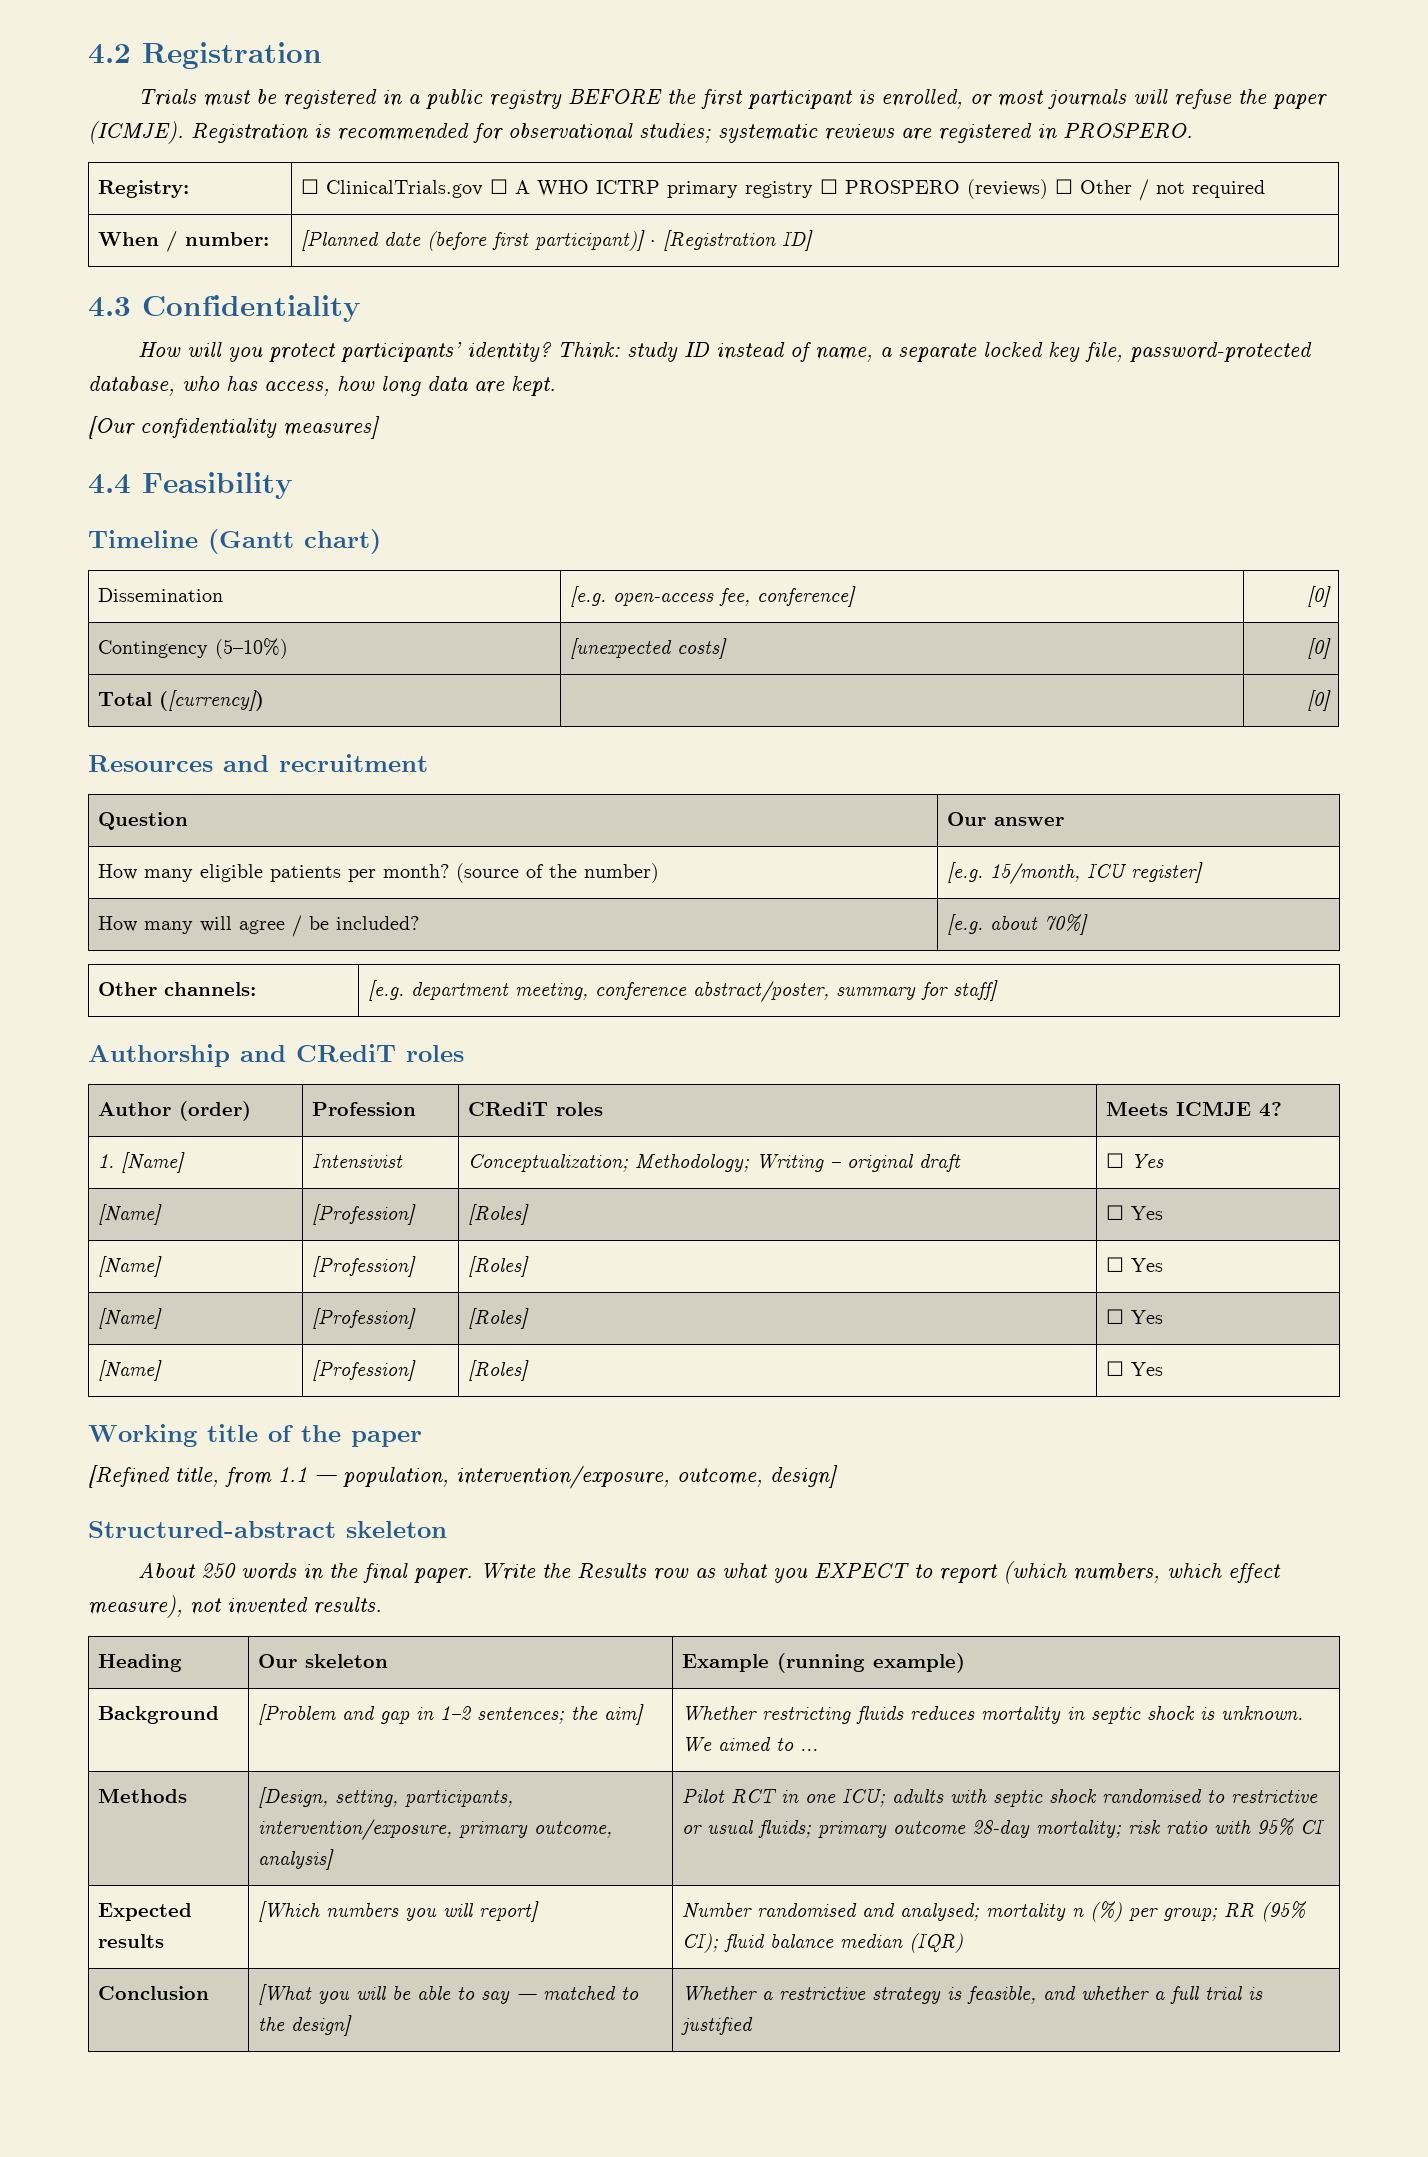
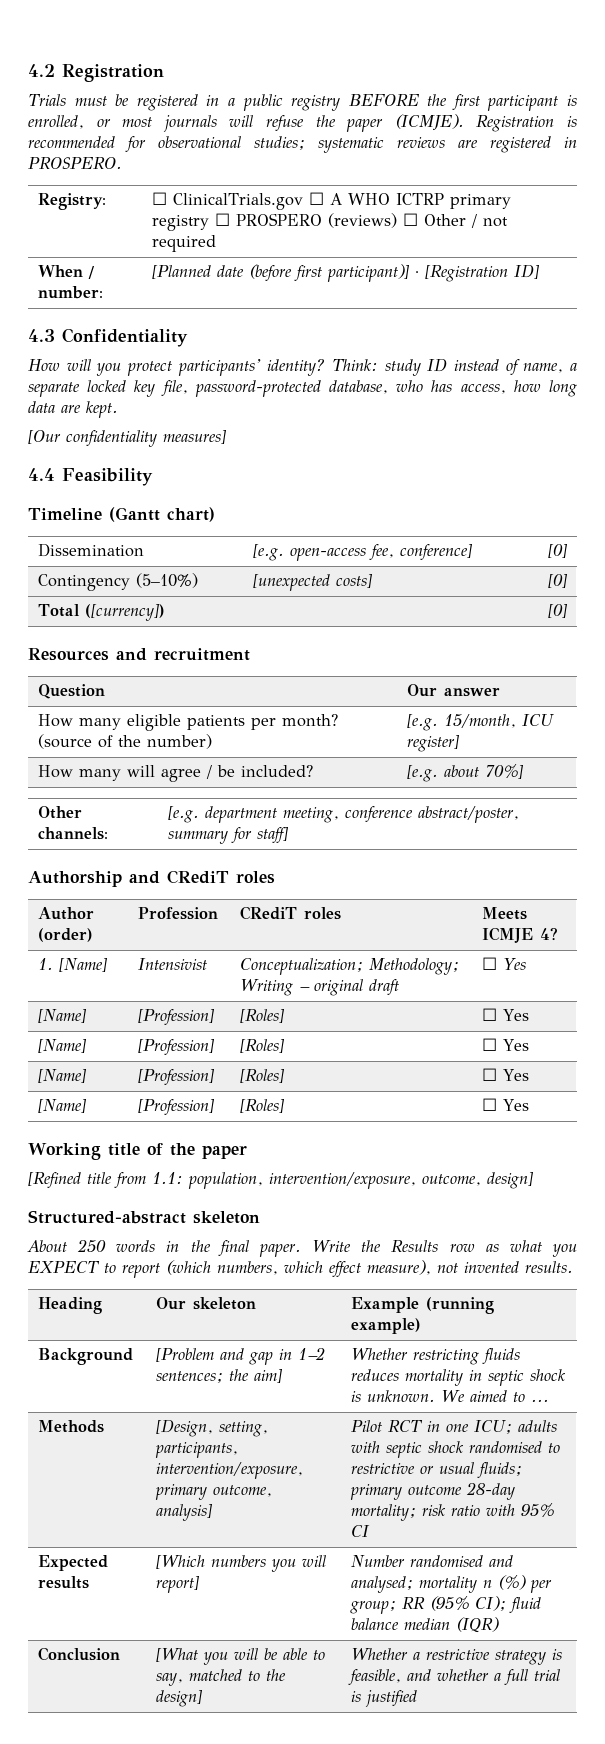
[175,1467,337,1487] title, from 1.1 — -> [87,1172,183,1189] title from 1.1:
[480,1991,537,2004] say — -> [156,1673,184,1686] say,

